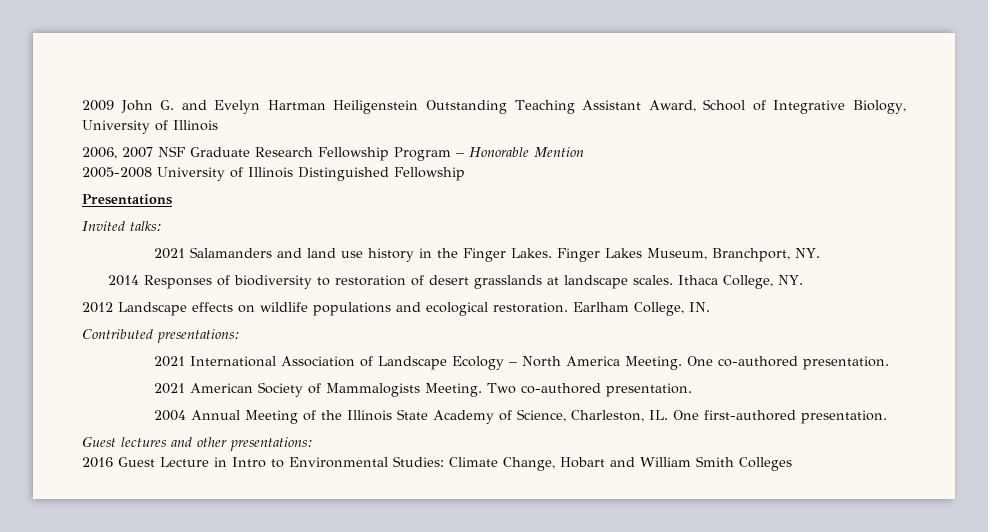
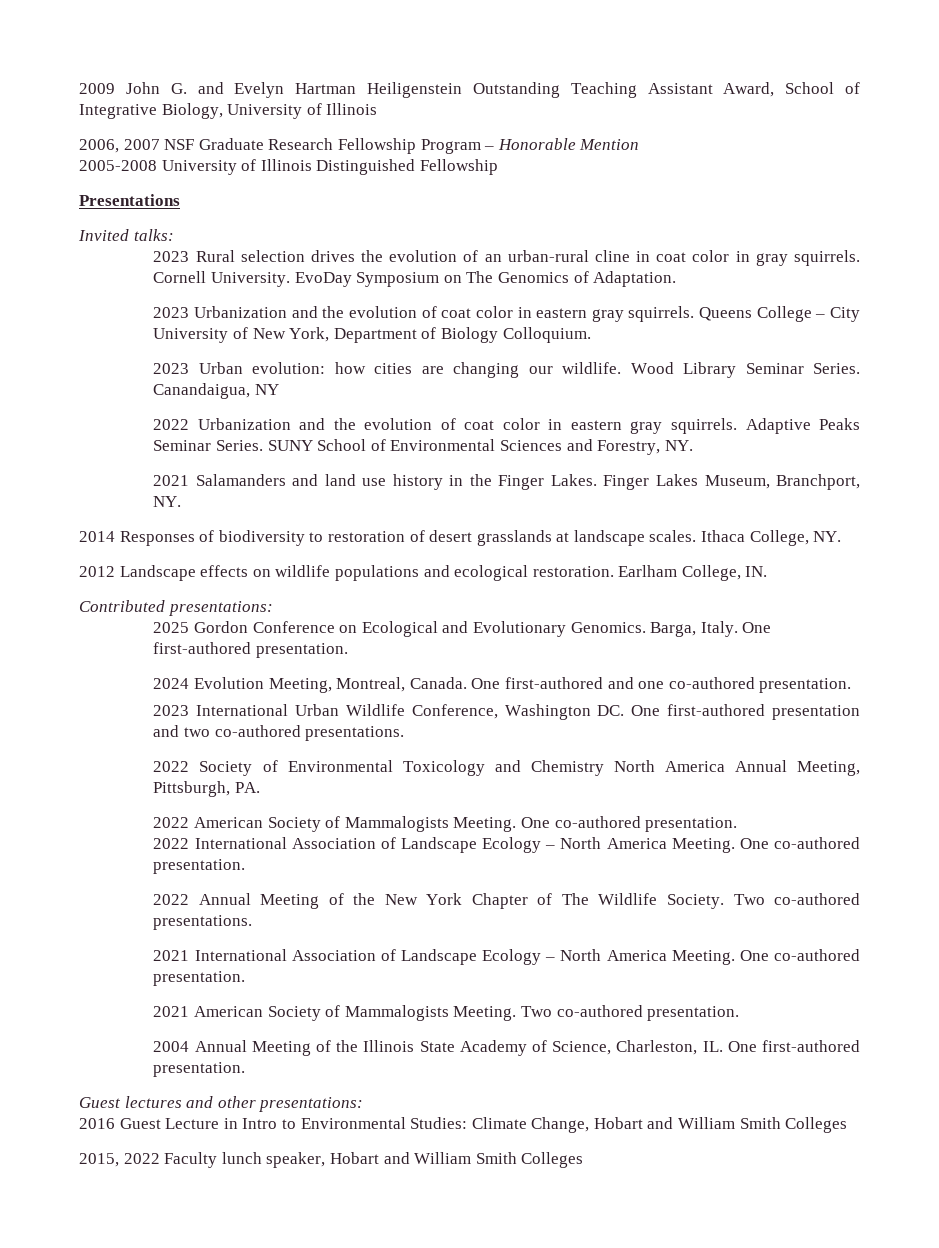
(162, 226) none -> [153,250,860,266] [153,271,677,287] [153,306,861,322] [153,327,591,343] [153,362,860,378] [153,383,280,399] [153,418,860,434] [153,439,693,455] // 2023 Rural selection drives the evolution of an urban-rural cline in coat color in gray squirrels. Cornell University. EvoDay Symposium on The Genomics of Adaptation. // 2023 Urbanization and the evolution of coat color in eastern gray squirrels. Queens College – City University of New York, Department of Biology Colloquium. // 2023 Urban evolution: how cities are changing our wildlife. Wood Library Seminar Series. Canandaigua, NY // 2022 Urbanization and the evolution of coat color in eastern gray squirrels. Adaptive Peaks Seminar Series. SUNY School of Environmental Sciences and Forestry, NY.
(240, 336) none -> [153,621,772,637] [153,642,349,658] [153,677,852,693] [153,704,860,720] [153,725,405,741] [153,760,860,776] [153,781,261,797] [153,816,738,832] [153,837,861,853] [153,859,246,874] [153,893,860,909] [153,915,253,930] // 2025 Gordon Conference on Ecological and Evolutionary Genomics. Barga, Italy. One first-authored presentation. // 2024 Evolution Meeting, Montreal, Canada. One first-authored and one co-authored presentation. // 2023 International Urban Wildlife Conference, Washington DC. One first-authored presentation and two co-authored presentations. // 2022 Society of Environmental Toxicology and Chemistry North America Annual Meeting, Pittsburgh, PA. // 2022 American Society of Mammalogists Meeting. One co-authored presentation. // 2022 International Association of Landscape Ecology – North America Meeting. One co-authored presentation. // 2022 Annual Meeting of the New York Chapter of The Wildlife Society. Two co-authored presentations.
(792, 464) none -> [79,1152,584,1168] // 2015, 2022 Faculty lunch speaker, Hobart and William Smith Colleges

